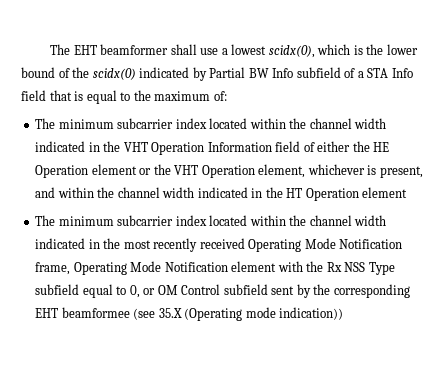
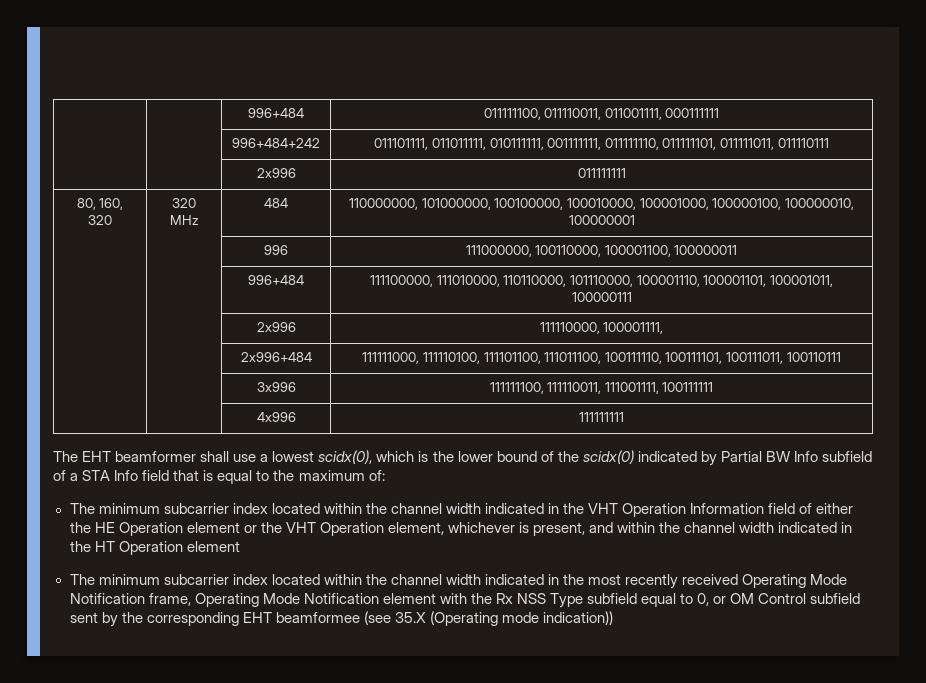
(50, 49) none -> [248,108,304,118] [483,108,720,120] [232,138,320,148] [374,138,829,150] [256,168,296,178] [577,168,626,178] [76,198,124,210] [88,215,112,225] [172,198,196,208] [170,215,198,225] [264,198,288,208] [349,198,854,210] [568,215,635,225] [264,245,288,255] [465,245,738,257] [248,275,304,285] [370,275,833,287] [571,292,632,302] [256,322,296,332] [539,322,664,334] [240,352,312,362] [362,352,841,364] [256,382,296,392] [489,382,714,394] [256,412,296,422] [579,412,624,422] | | 996+484 | 011111100, 011110011, 011001111, 000111111 // | | 996+484+242 | 011101111, 011011111, 010111111, 001111111, 011111110, 011111101, 011111011, 011110111 // | | 2x996 | 011111111 // 80, 160, 320 | 320 MHz | 484 | 110000000, 101000000, 100100000, 100010000, 100001000, 100000100, 100000010, 100000001 // | | 996 | 111000000, 100110000, 100001100, 100000011 // | | 996+484 | 111100000, 111010000, 110110000, 101110000, 100001110, 100001101, 100001011, 100000111 // | | 2x996 | 111110000, 100001111, // | | 2x996+484 | 111111000, 111110100, 111101100, 111011100, 100111110, 100111101, 100111011, 100110111 // | | 3x996 | 111111100, 111110011, 111001111, 100111111 // | | 4x996 | 111111111 //

